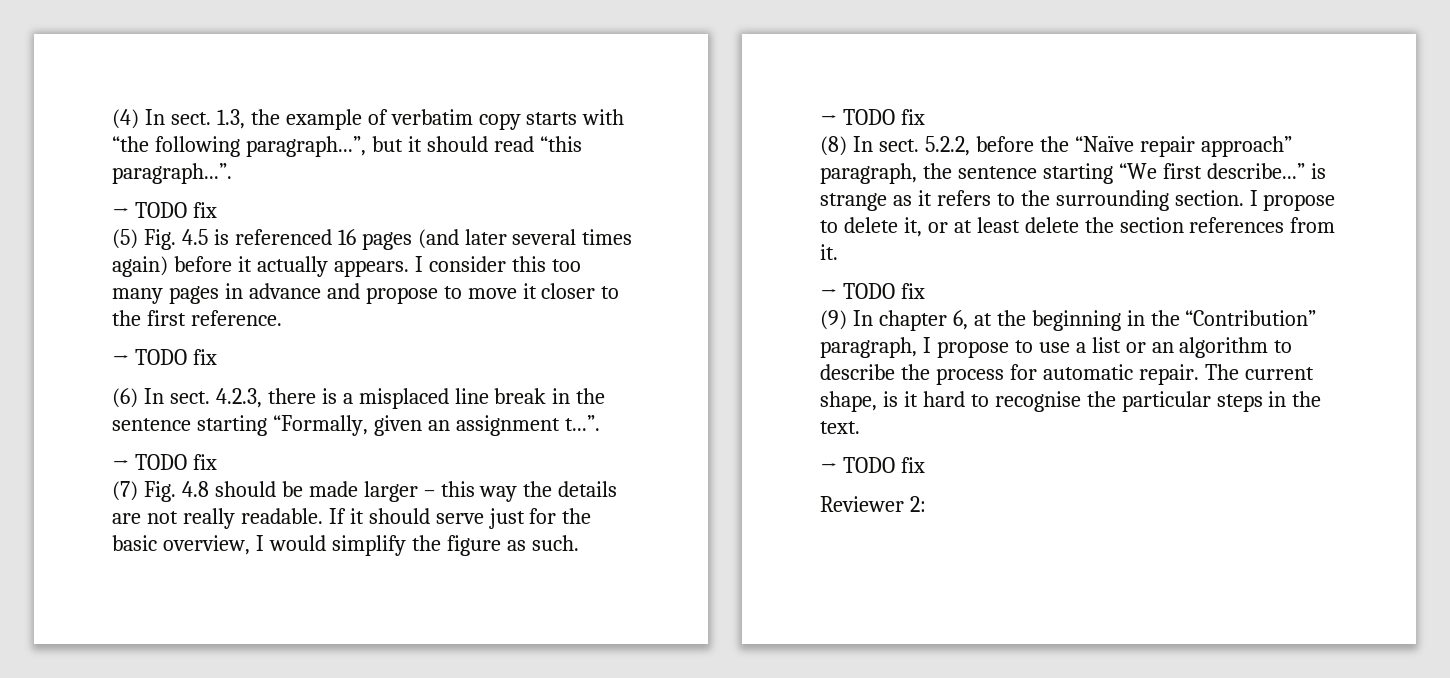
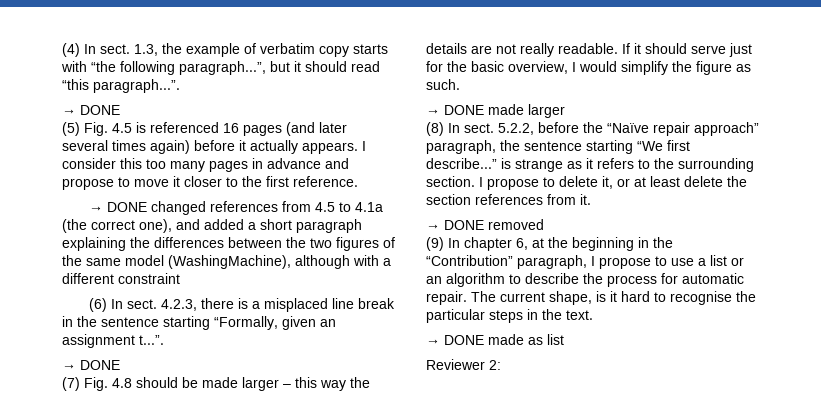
[134,202,217,218] TODO fix -> [80,105,120,115] DONE
[134,349,217,365] TODO fix -> [107,201,384,215] [62,219,362,233] [62,237,395,251] [62,255,391,269] [62,273,180,284] DONE changed references from 4.5 to 4.1a (the correct one), and added a short paragraph explaining the differences between the two figures of the same model (WashingMachine), although with a different constraint
[134,454,217,470] TODO fix -> [80,360,120,370] DONE
[842,109,925,125] TODO fix -> [444,104,565,118] DONE made larger
[842,283,925,299] TODO fix -> [444,219,544,230] DONE removed
[842,457,925,473] TODO fix -> [444,334,564,345] DONE made as list

